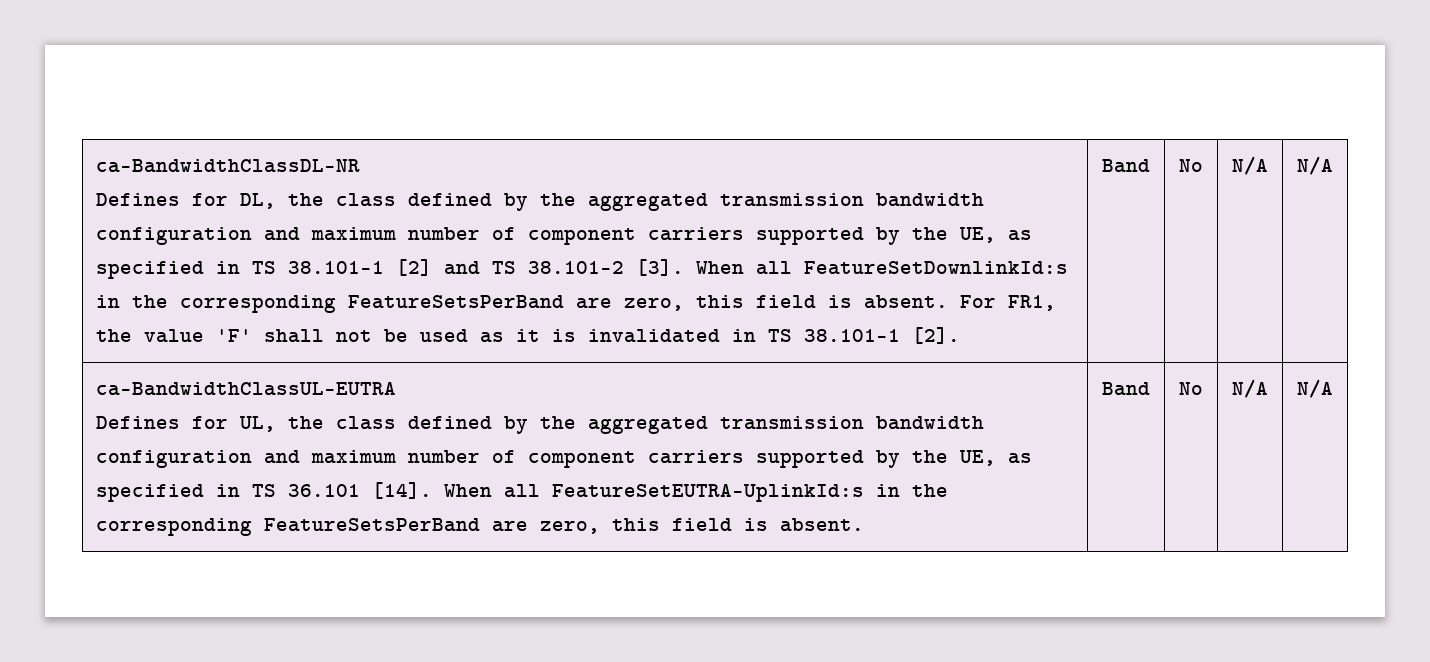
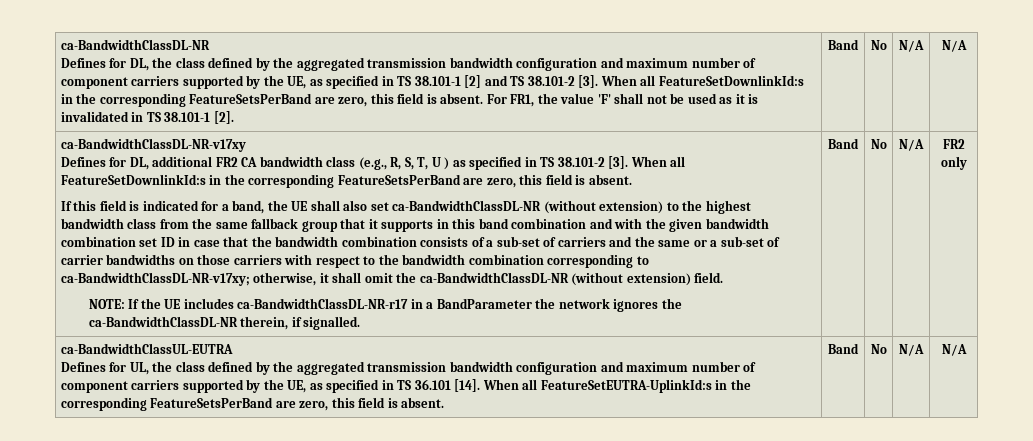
(1333, 165) none -> [60,138,246,152] [60,156,686,170] [60,174,632,188] [60,200,751,214] [60,218,769,232] [60,236,781,247] [60,254,649,268] [60,272,724,286] [88,298,682,312] [88,316,361,330] [828,138,859,149] [870,139,887,149] [899,139,924,151] [942,139,965,149] [940,156,967,170] // ca-BandwidthClassDL-NR-v17xy // Defines for DL, additional FR2 CA bandwidth class (e.g., R, S, T, U ) as specified in TS 38.101-2 [3]. When all FeatureSetDownlinkId:s in the corresponding FeatureSetsPerBand are zero, this field is absent. // If this field is indicated for a band, the UE shall also set ca-BandwidthClassDL-NR (without extension) to the highest bandwidth class from the same fallback group that it supports in this band combination and with the given bandwidth combination set ID in case that the bandwidth combination consists of a sub-set of carriers and the same or a sub-set of carrier bandwidths on those carriers with respect to the bandwidth combination corresponding to ca-BandwidthClassDL-NR-v17xy; otherwise, it shall omit the ca-BandwidthClassDL-NR (without extension) field. // NOTE: If the UE includes ca-BandwidthClassDL-NR-r17 in a BandParameter the network ignores the ca-BandwidthClassDL-NR therein, if signalled. | Band | No | N/A | FR2 only

